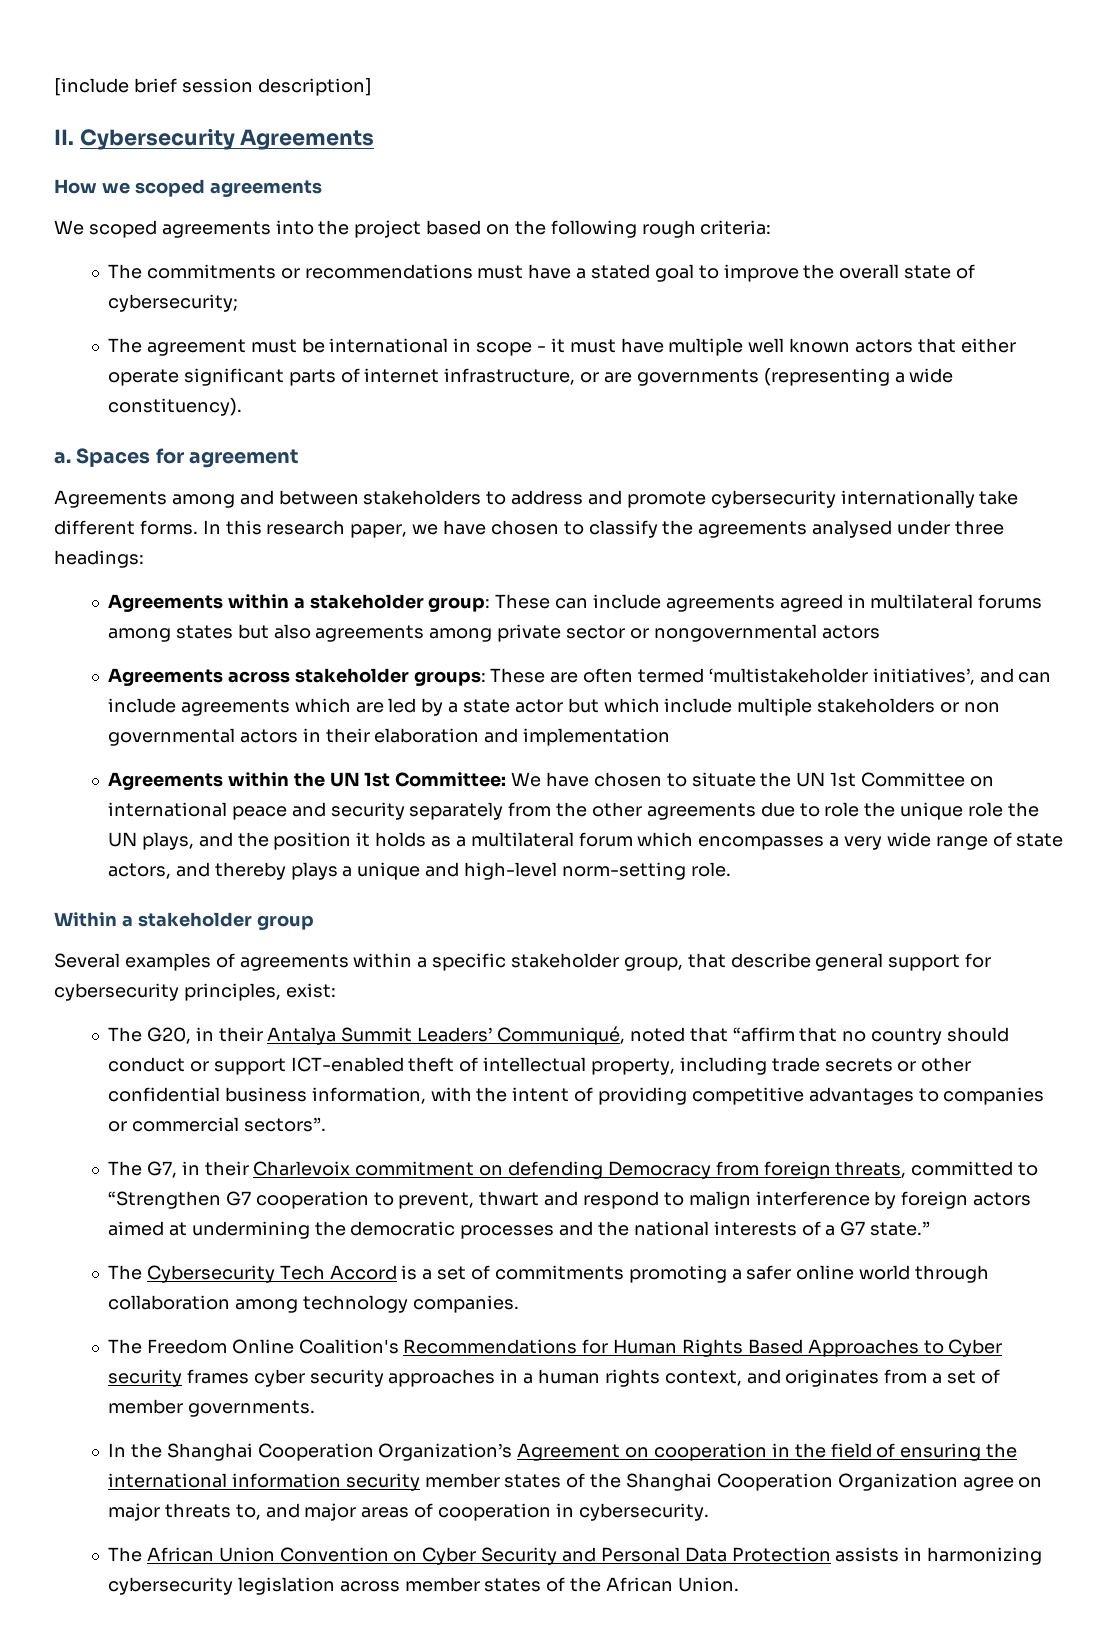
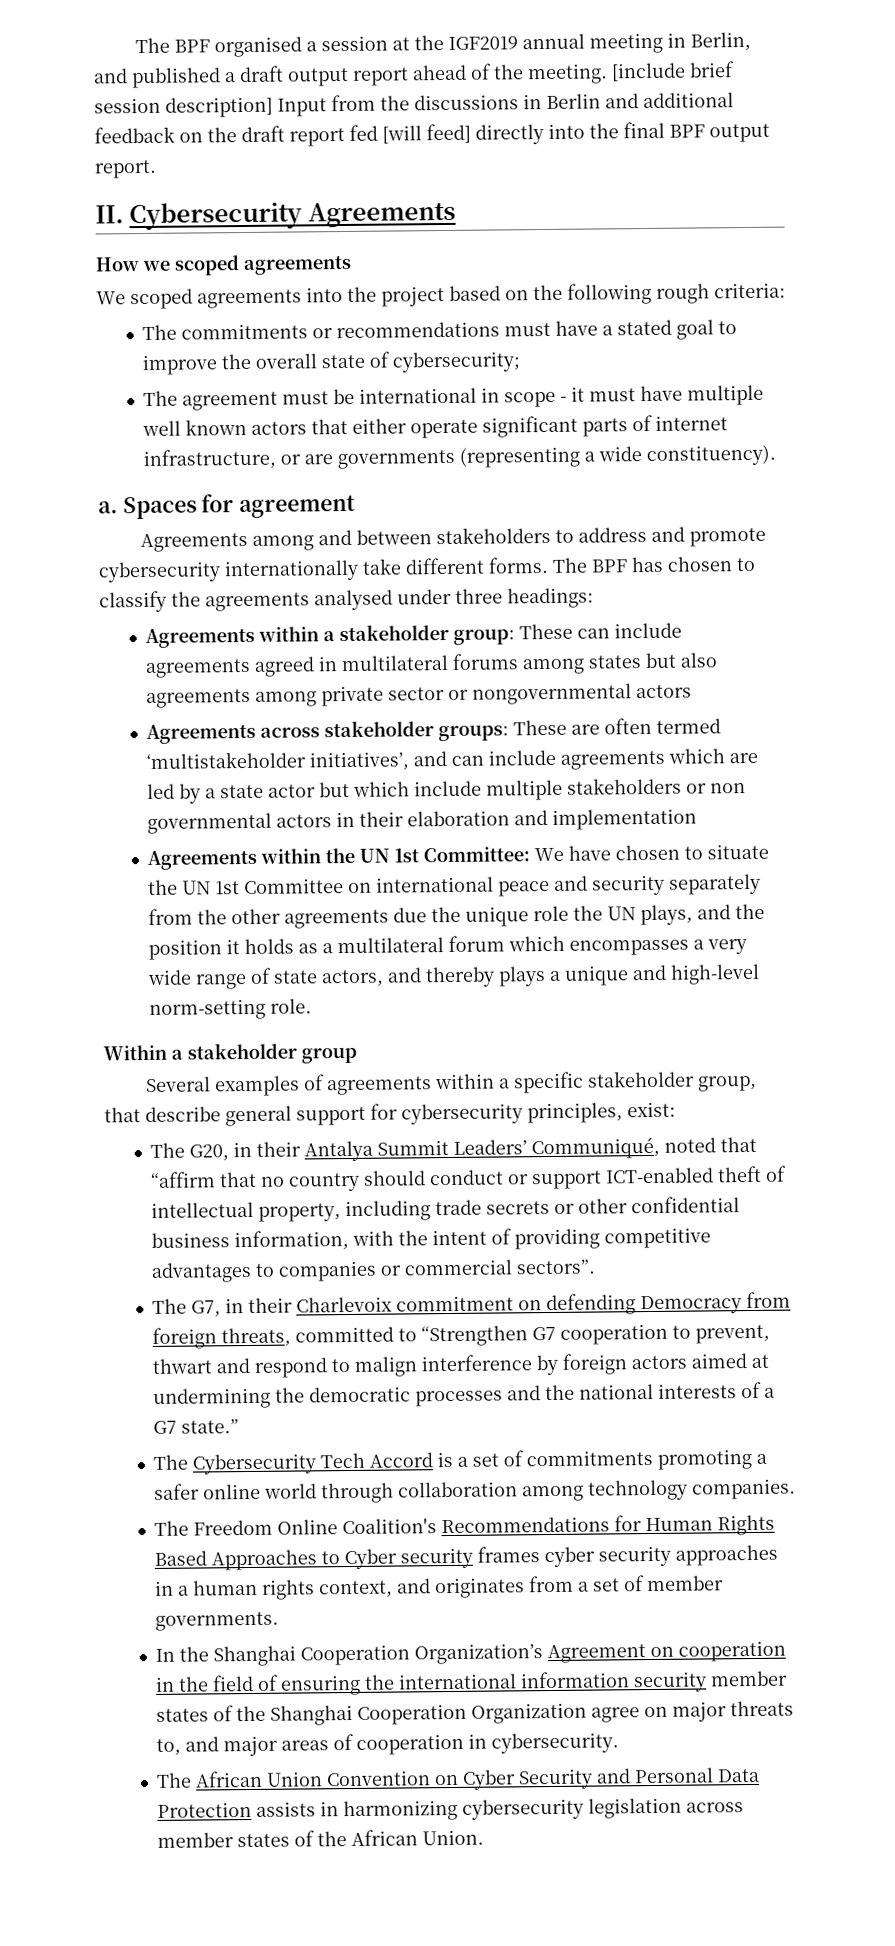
[54,78,372,96] [include brief session description] -> [135,31,752,58] [93,61,735,89] [94,92,734,118] [94,121,770,147] [94,159,157,179] The BPF organised a session at the IGF2019 annual meeting in Berlin, and published a draft output report ahead of the meeting. [include brief session description] Input from the discussions in Berlin and additional feedback on the draft report fed [will feed] directly into the final BPF output report.
[202,520,487,538] In this research paper, we have -> [552,556,664,573] The BPF has
[799,802,860,817] to role -> (428, 915) none

